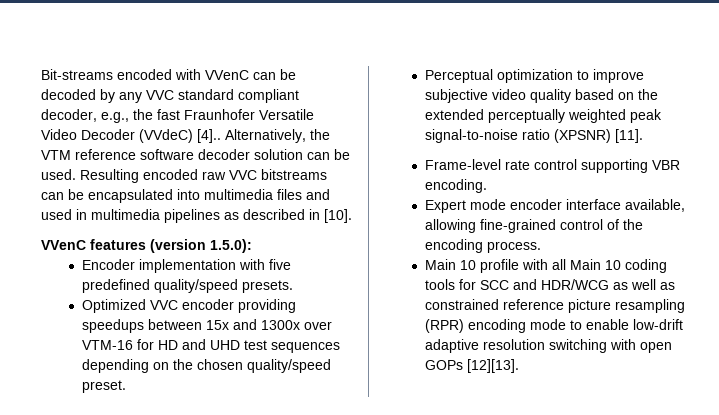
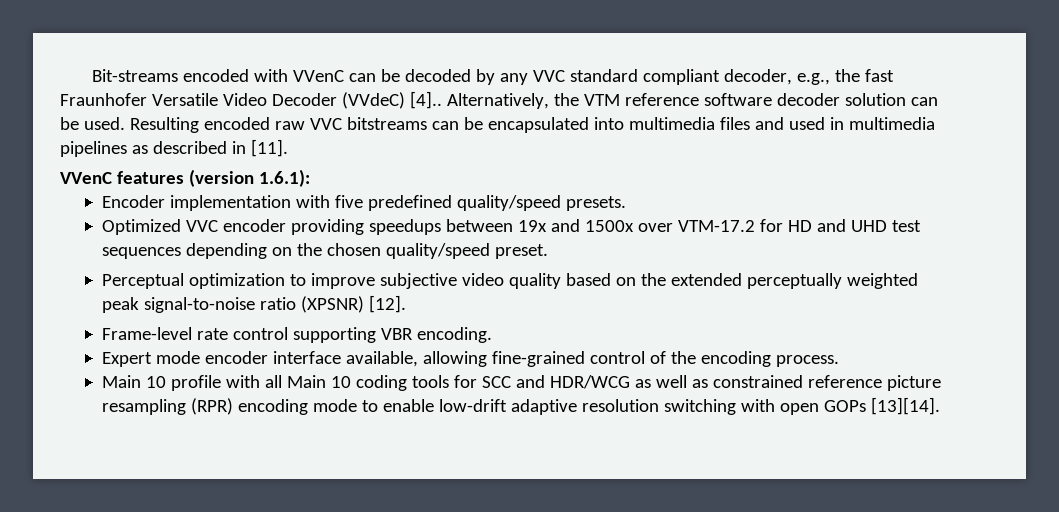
[324,209,352,223] [10]. -> [250,139,288,157] [11].
[210,239,252,253] 1.5.0): -> [258,169,310,187] 1.6.1):
[205,319,332,330] [81,340,133,350] 15x and 1300x over VTM-16 -> [517,219,755,232] 19x and 1500x over VTM-17.2
[614,129,643,143] [11]. -> [368,295,406,313] [12].
[466,359,519,373] [12][13]. -> [870,397,940,415] [13][14].

